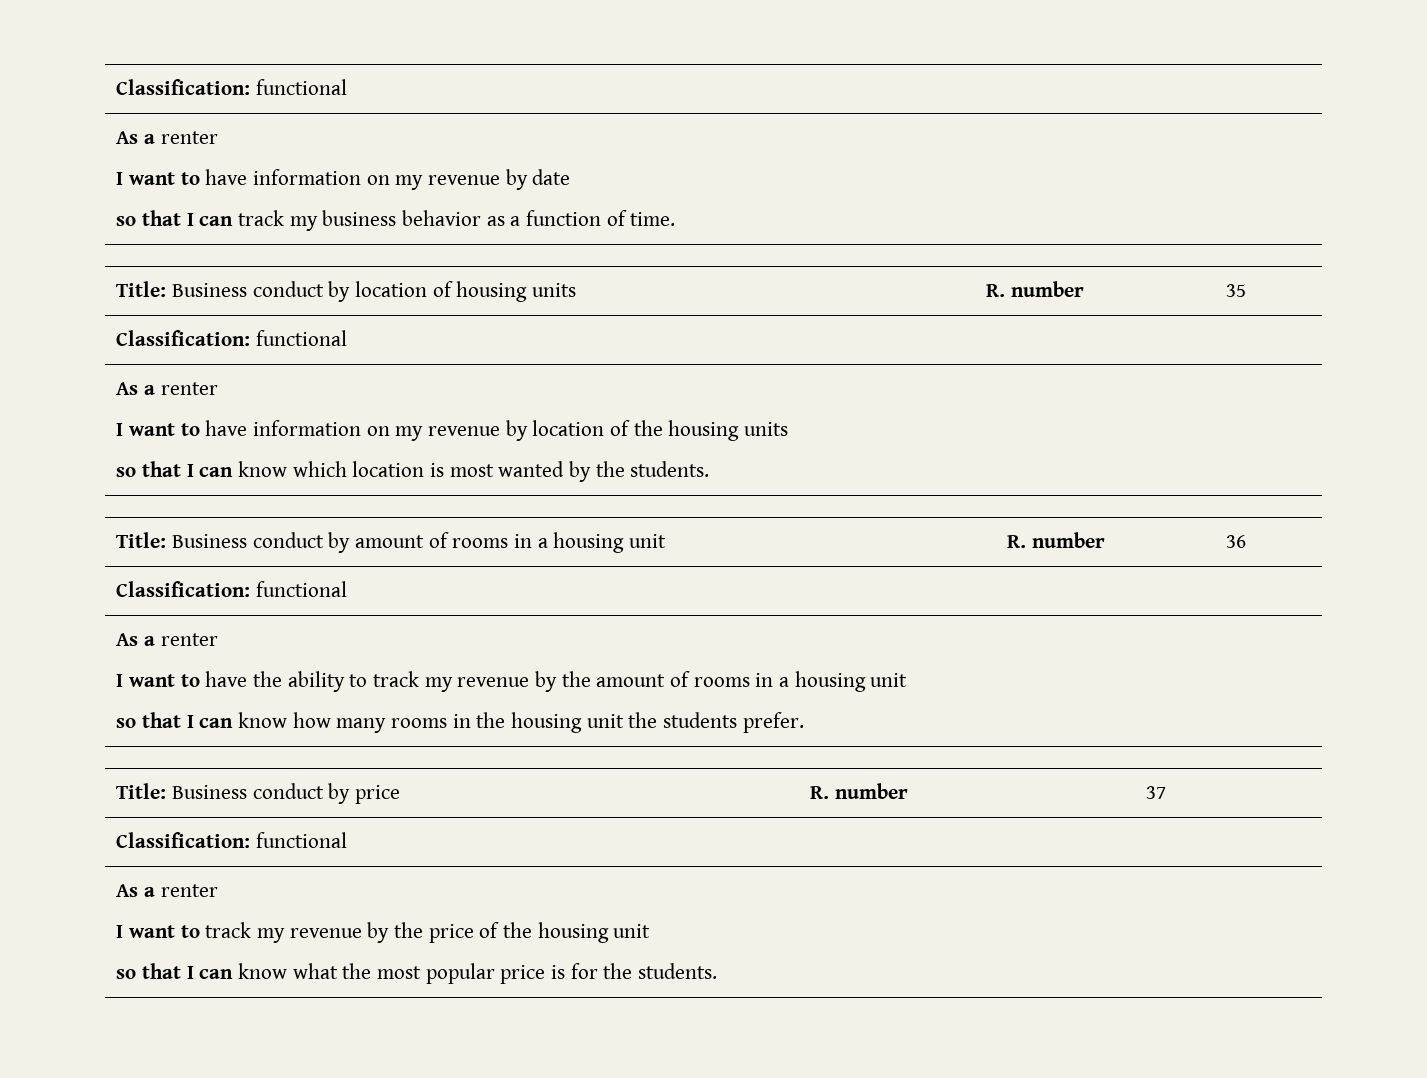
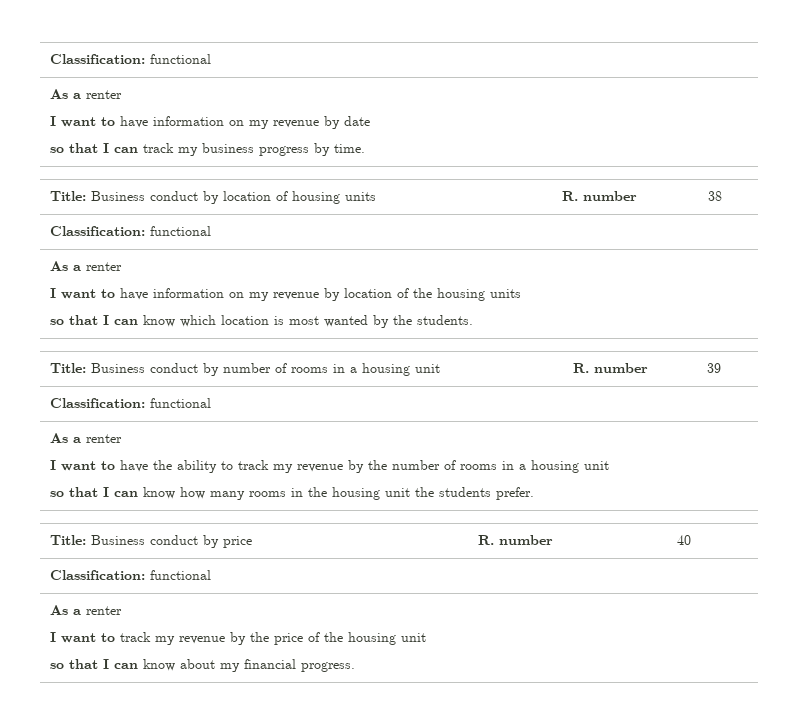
[402,210,627,226] behavior as a function of -> [259,143,331,156] progress by
[1226,284,1247,297] 35 -> [708,191,723,201] 38
[355,535,425,548] amount -> [223,363,272,373] number
[1226,535,1247,548] 36 -> [707,363,722,373] 39
[596,674,666,687] amount -> [392,460,441,470] number
[1146,786,1167,799] 37 -> [677,535,692,545] 40
[292,963,718,984] what the most popular price is for the students. -> [180,659,356,672] about my financial progress.

